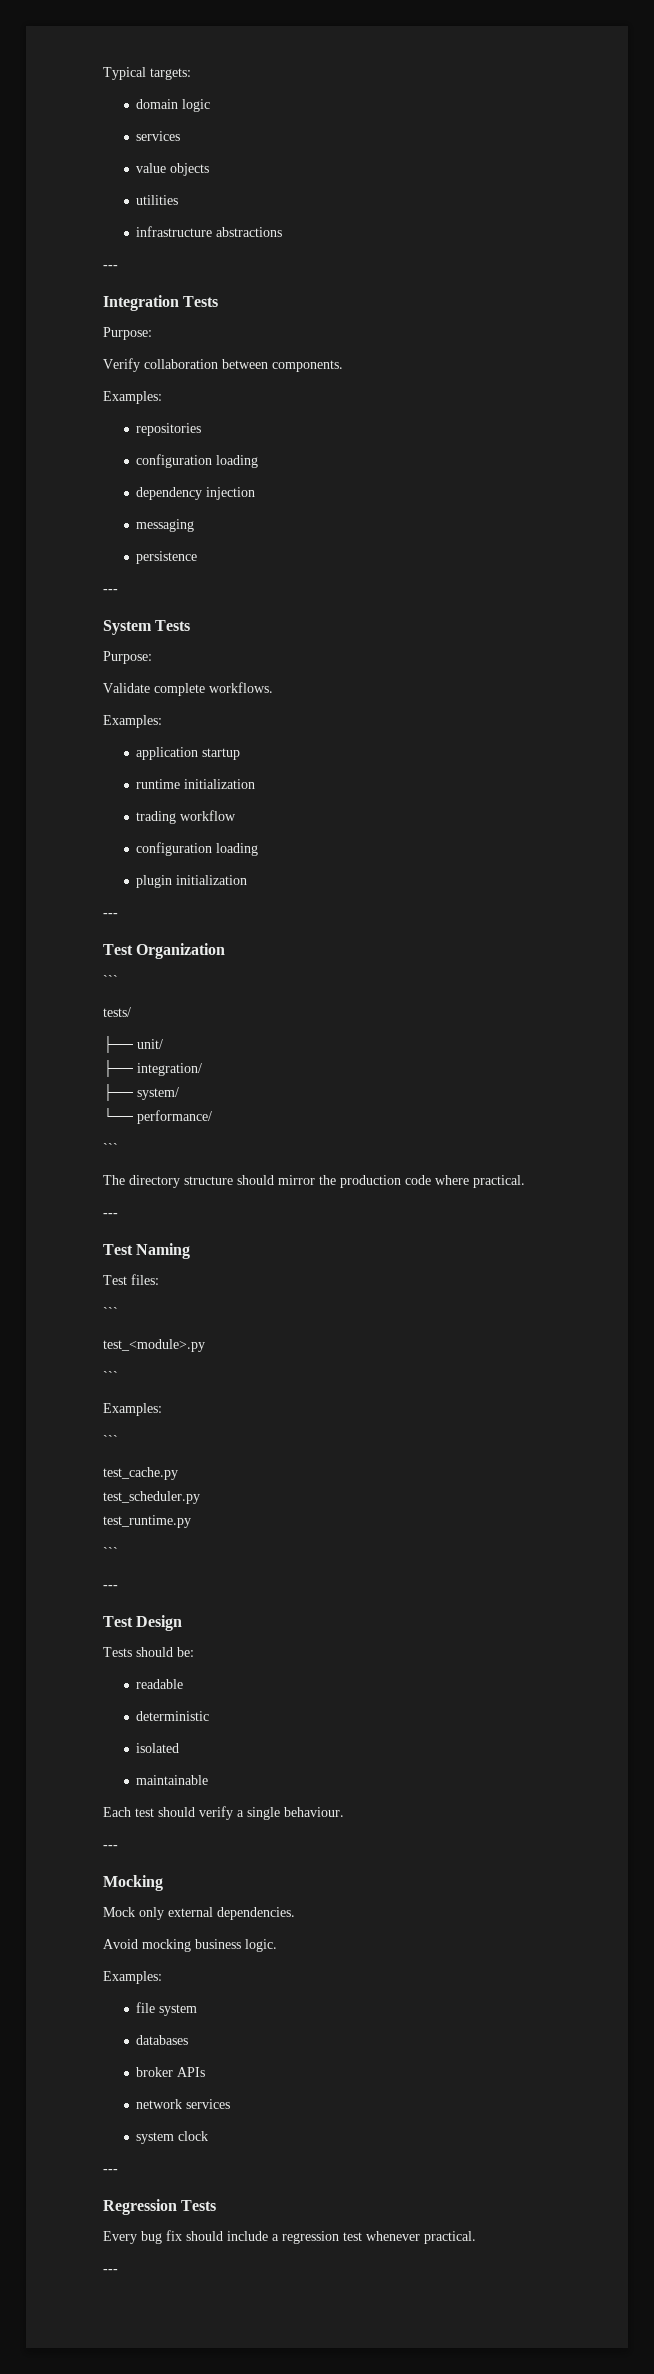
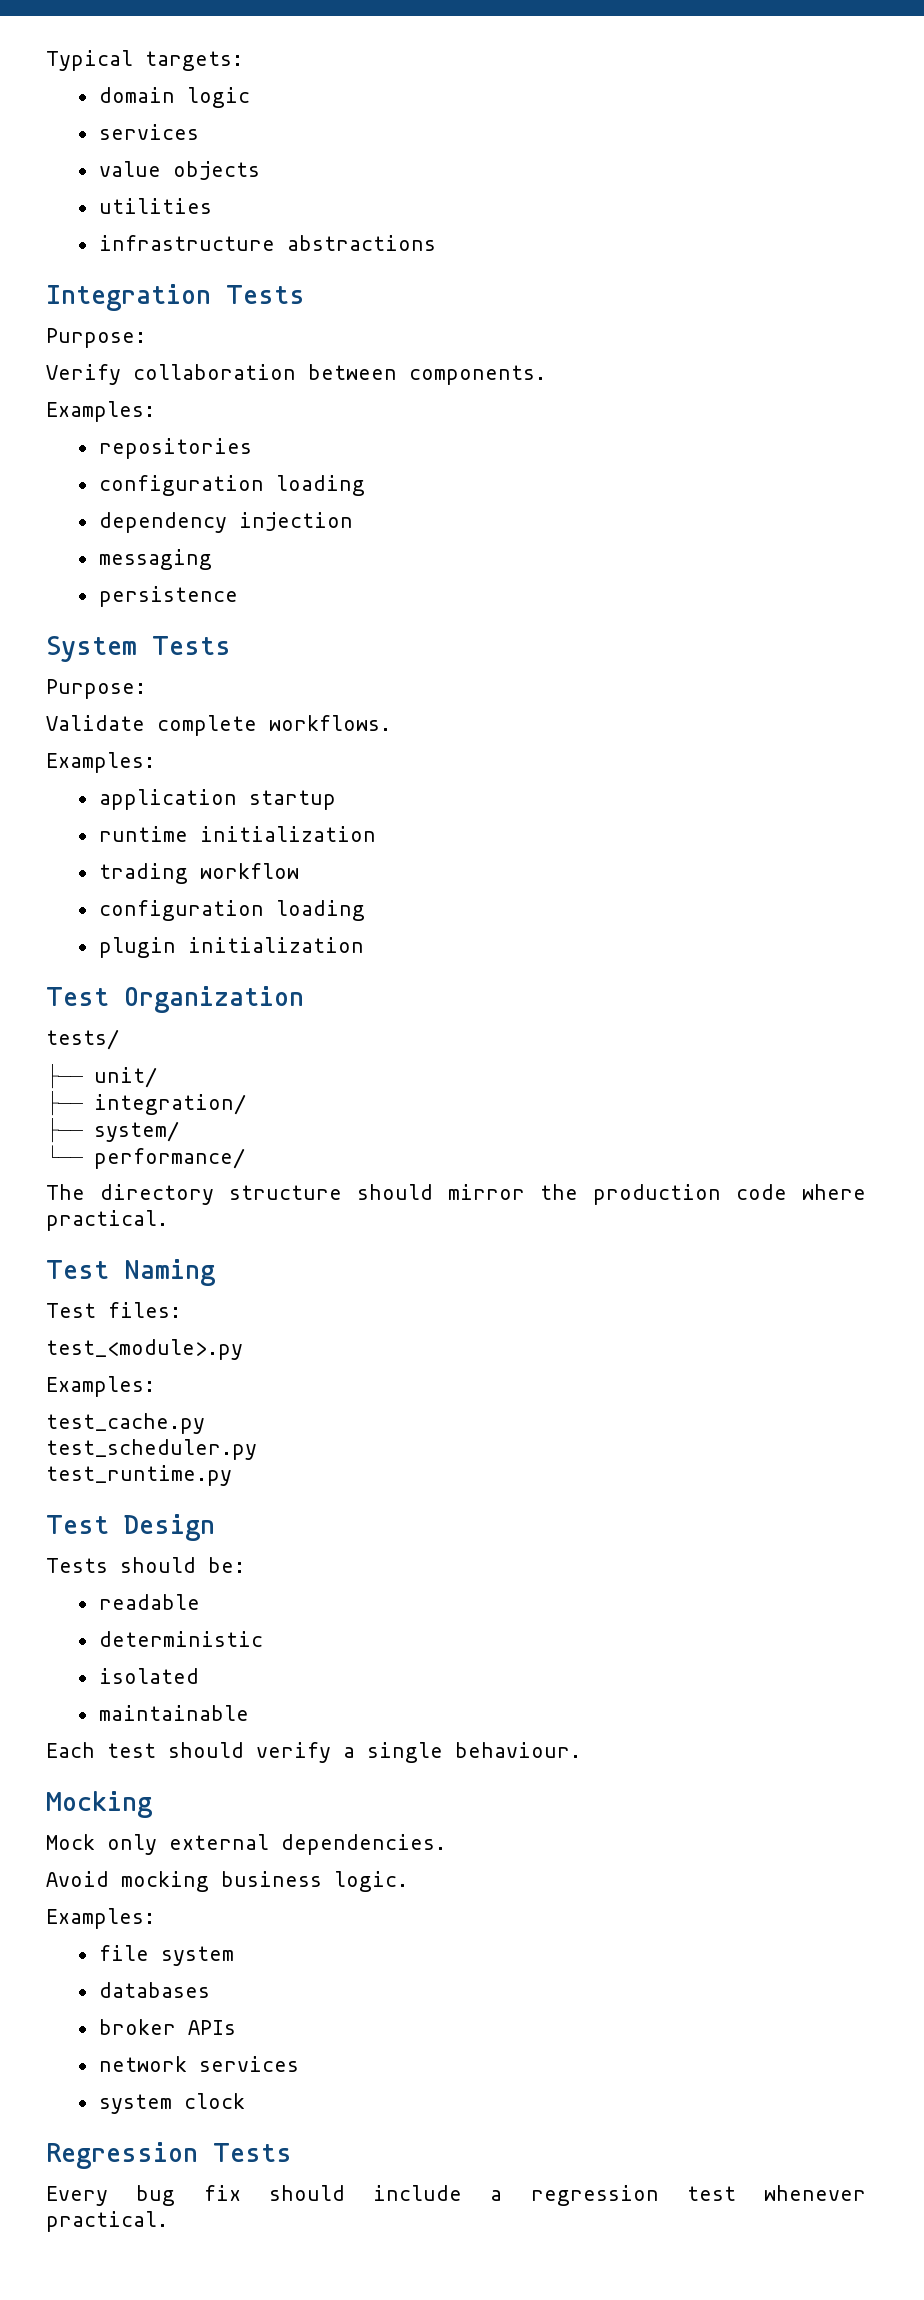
[103,265,118,269] // --- -> (436, 243) none
[103,589,118,593] // --- -> (238, 596) none
[103,913,118,917] // --- -> (364, 945) none
[103,975,118,985] // ``` -> (304, 999) none
[103,1143,118,1153] // ``` -> (245, 1158) none
[103,1213,118,1217] // --- -> (168, 1220) none
[103,1307,118,1317] // ``` -> (181, 1310) none
[103,1371,118,1381] [103,1403,162,1416] [103,1435,118,1445] // ``` // Examples: // ``` -> [46,1376,155,1397] // Examples:
[103,1547,118,1557] [103,1585,118,1589] // ``` // --- -> (232, 1475) none
[103,1845,118,1849] // --- -> (581, 1750) none
[103,2169,118,2173] // --- -> (245, 2101) none
[103,2269,118,2273] // --- -> (168, 2221) none

